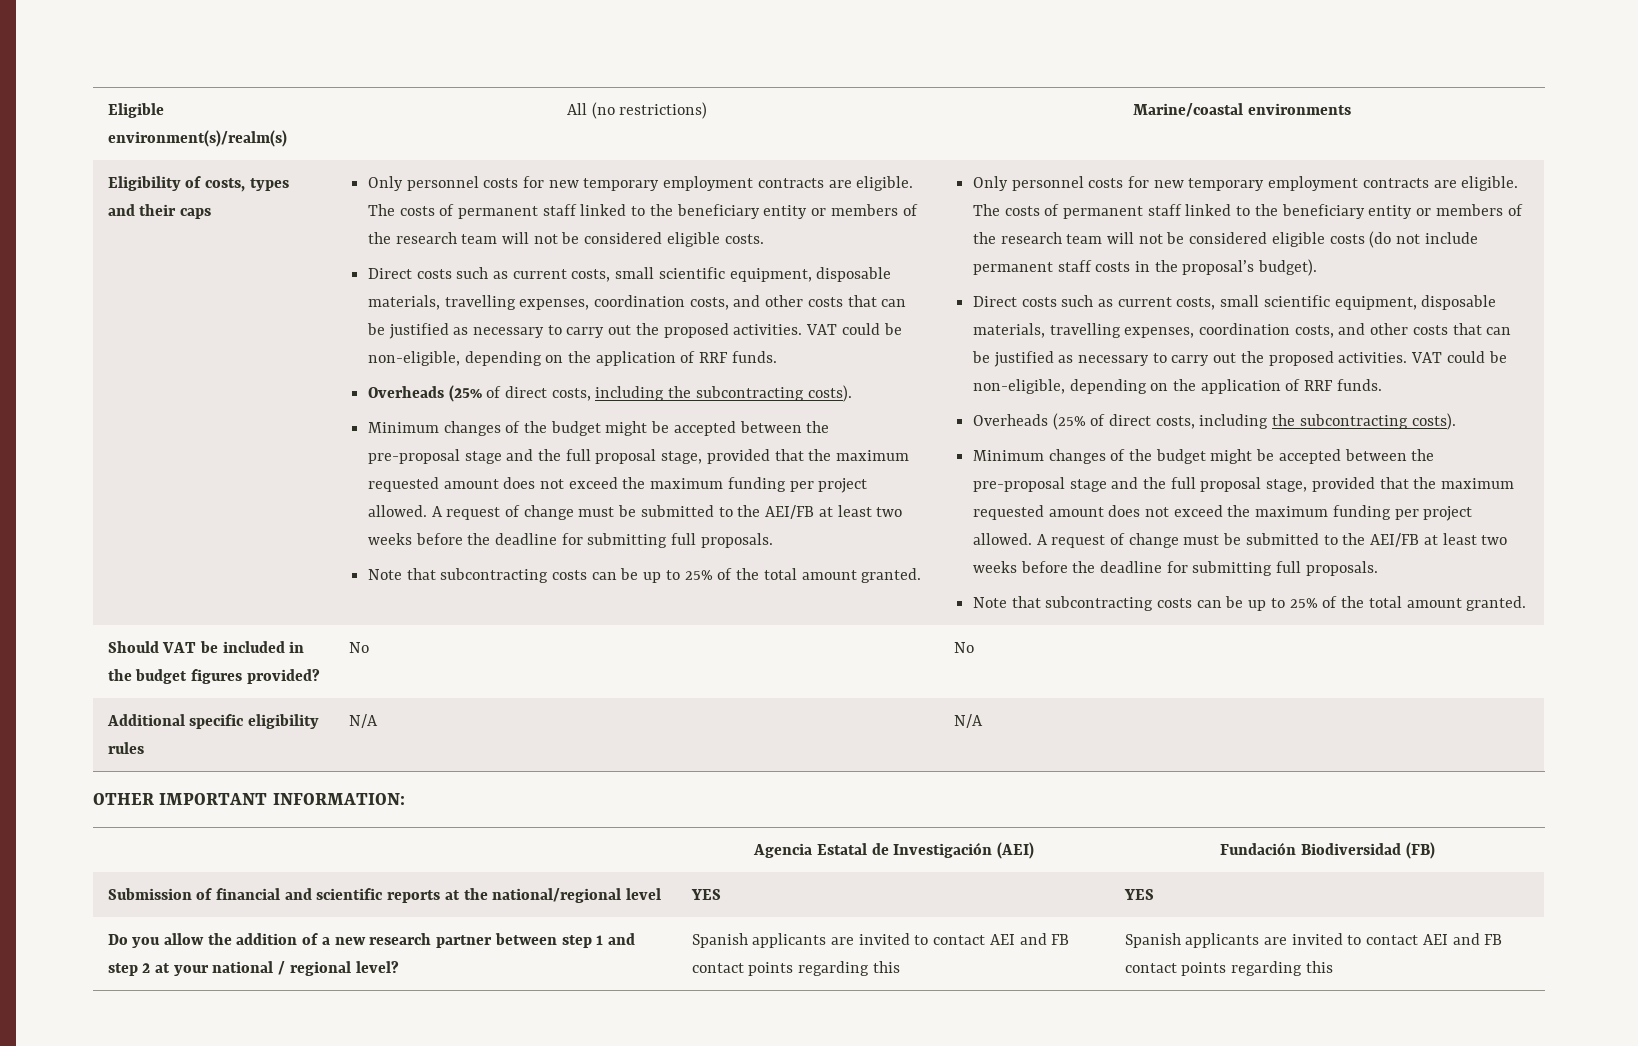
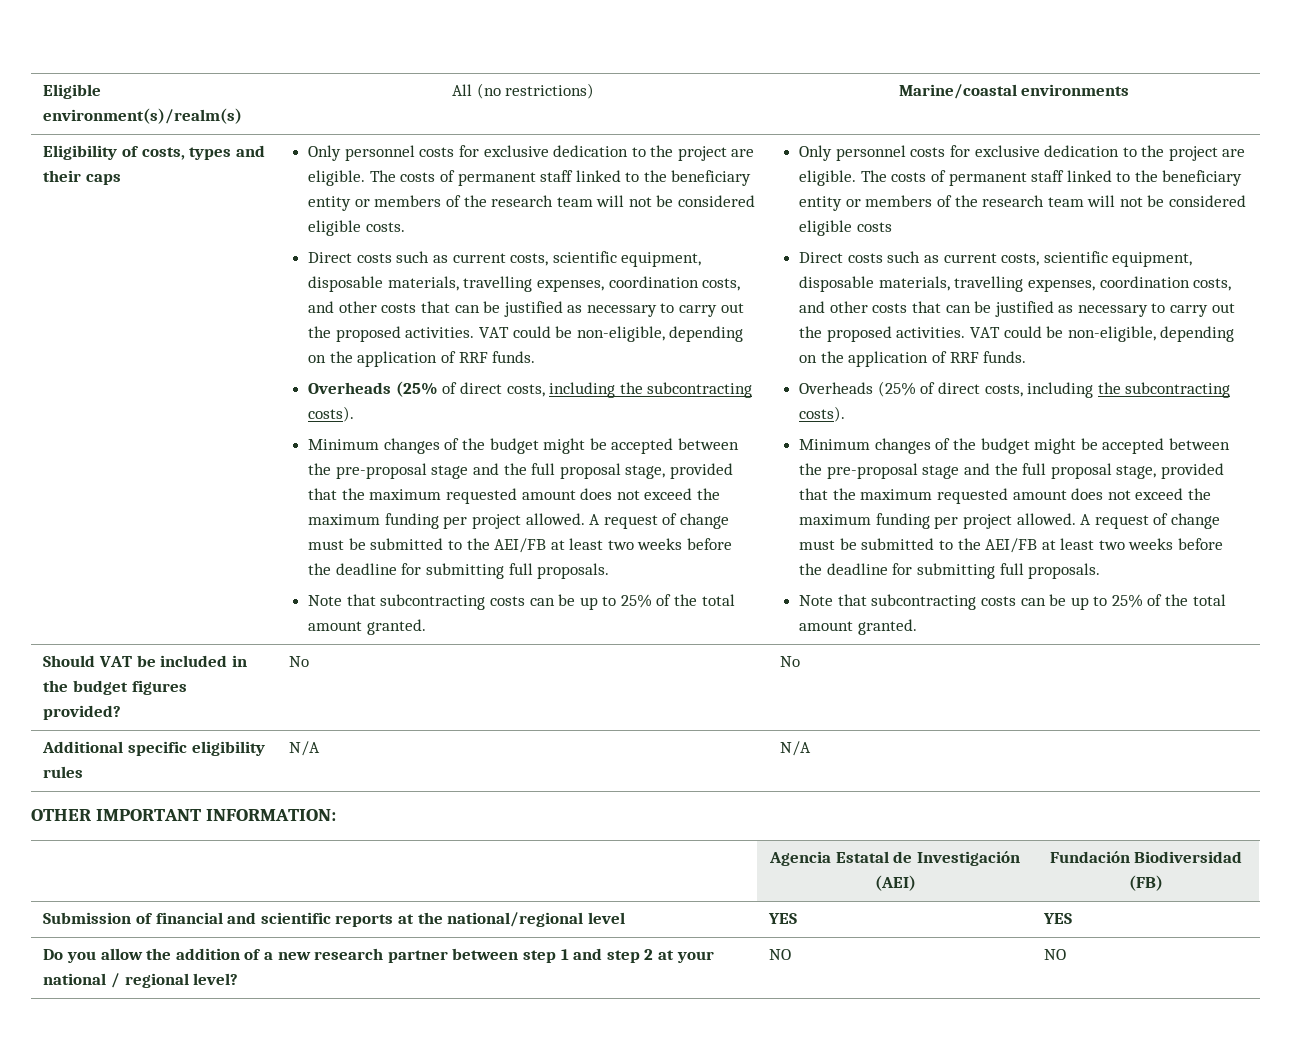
[548,176,824,191] new temporary employment contracts -> [483,145,727,161] exclusive dedication to the project
[615,267,655,279] small -> (549, 259) none
[1153,176,1429,191] new temporary employment contracts -> [974,145,1218,161] exclusive dedication to the project
[1369,231,1478,248] [972,259,1318,276] [972,295,1260,310] (do not include permanent staff costs in the proposal’s budget). // Direct costs such as current costs, small -> [799,251,1040,266] // Direct costs such as current costs,
[691,933,1070,948] [691,961,900,976] [1124,933,1503,948] [1124,961,1333,976] Spanish applicants are invited to contact AEI and FB contact points regarding this | Spanish applicants are invited to contact AEI and FB contact points regarding this -> [769,949,792,960] [1044,949,1067,960] NO | NO

